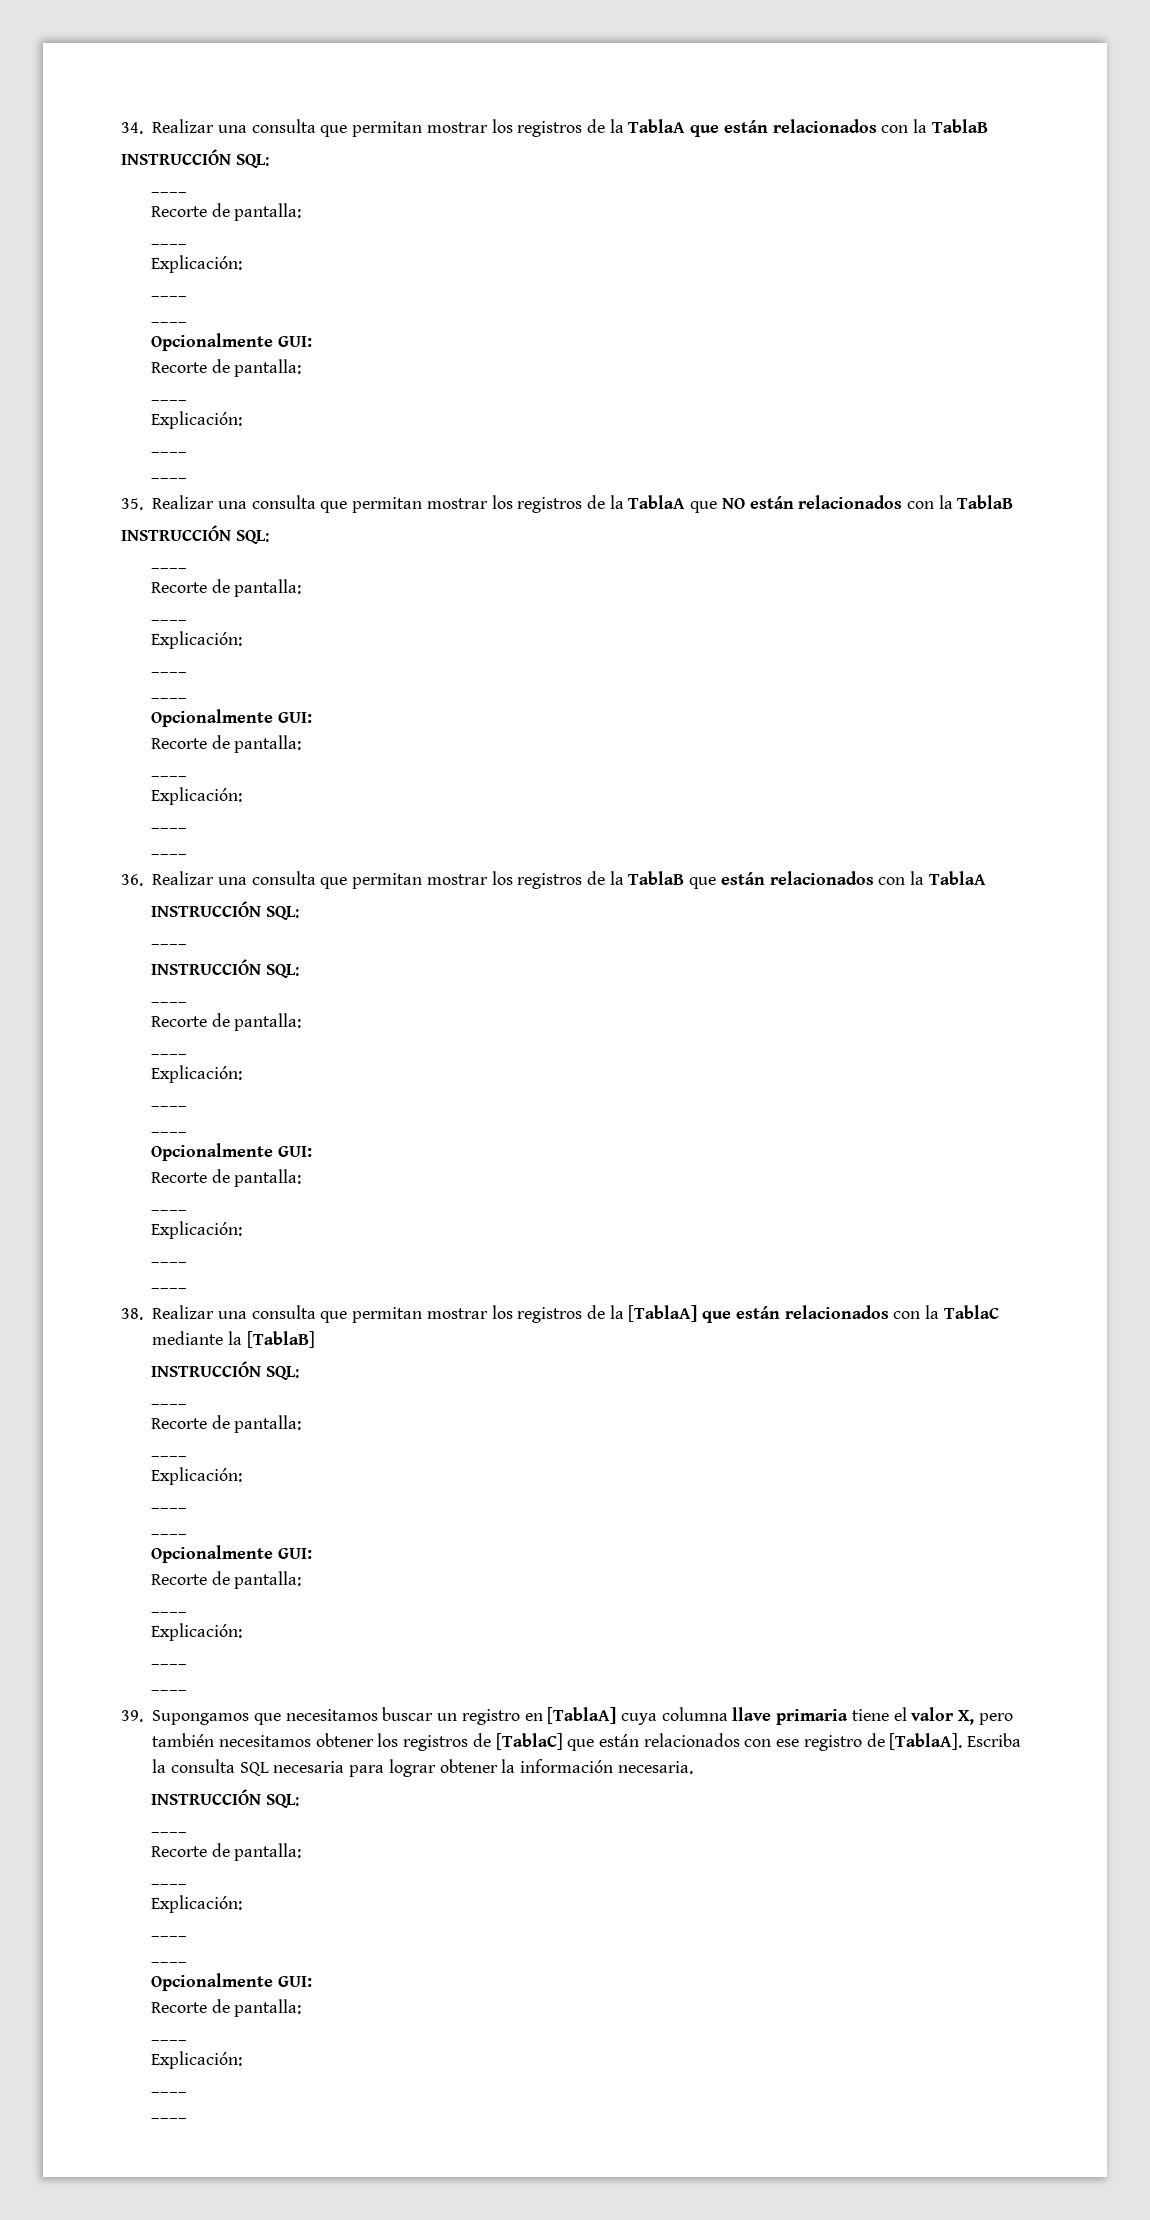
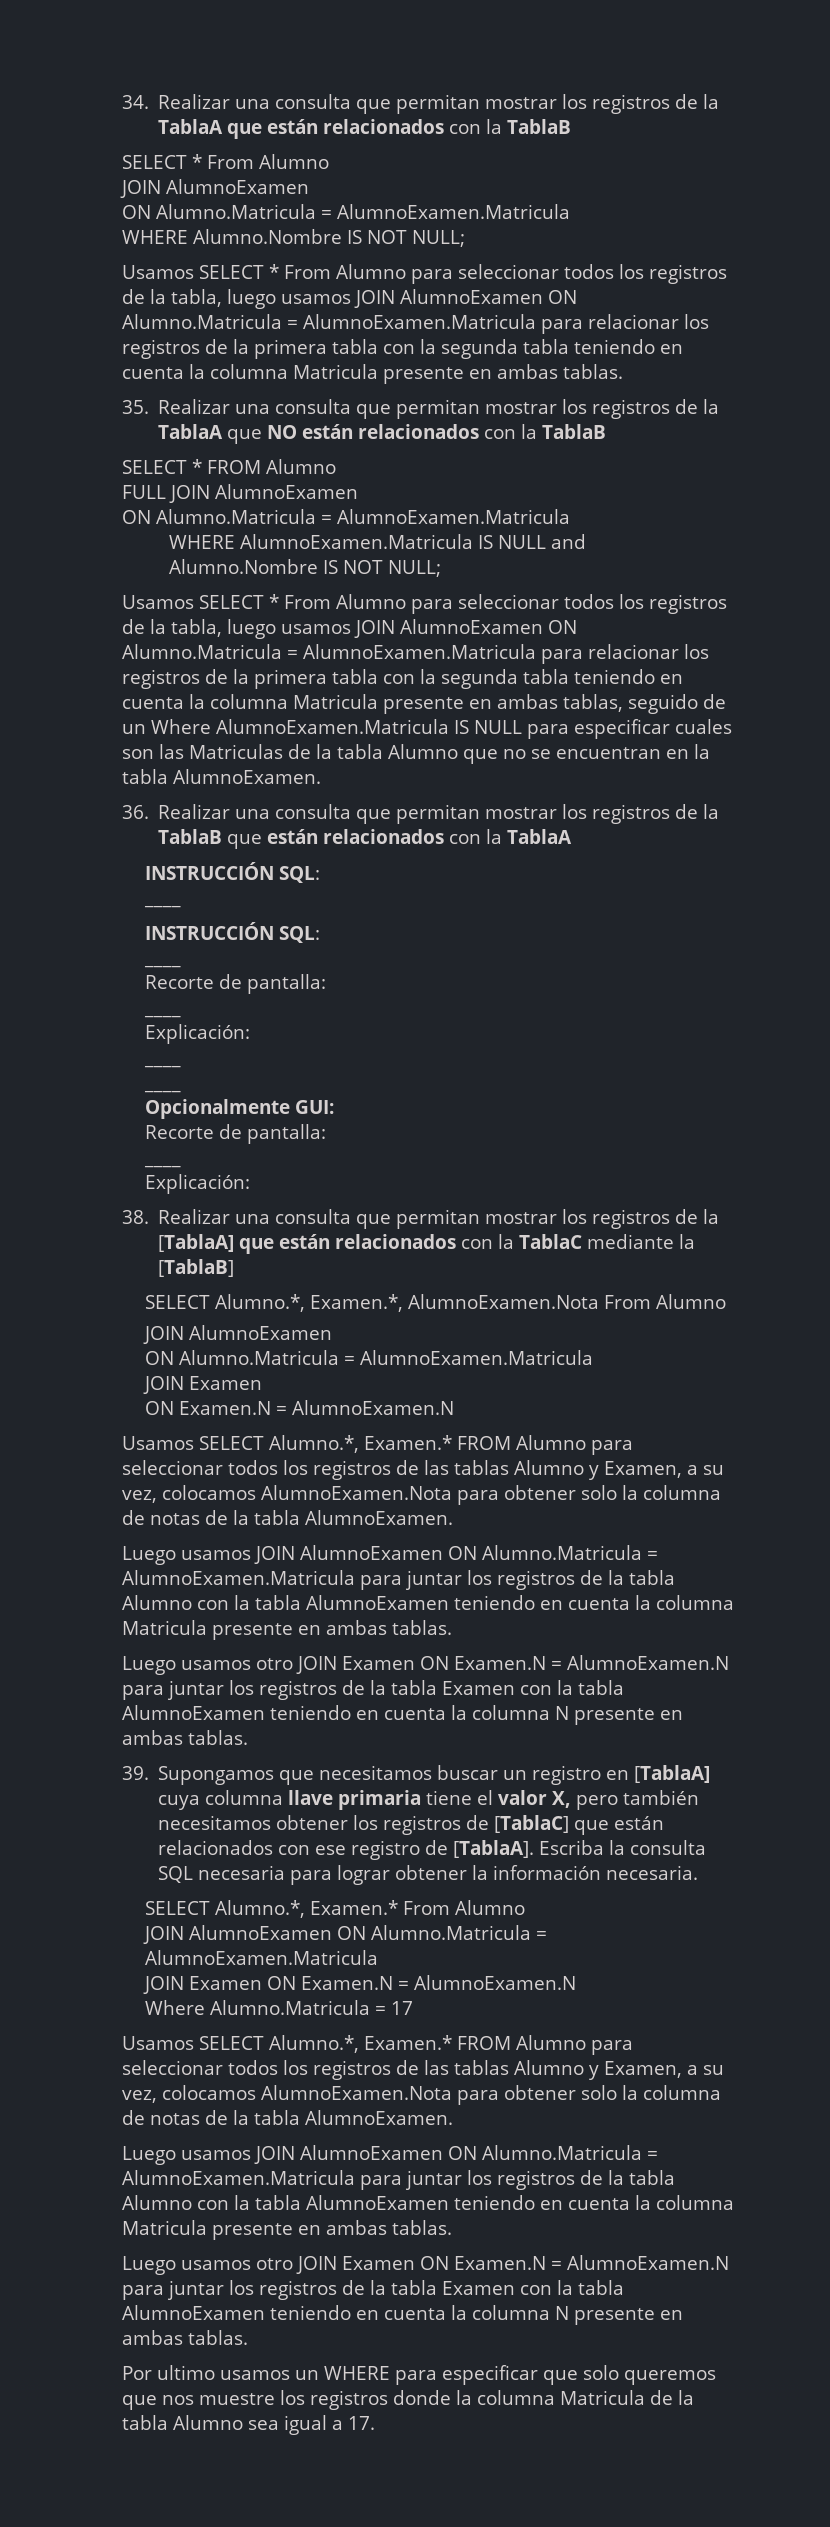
[121,149,270,168] [150,191,187,193] [150,203,302,221] [150,243,187,245] [150,255,242,273] [150,295,187,297] [150,321,187,323] [150,333,312,351] [150,359,302,377] [150,399,187,401] [150,411,242,429] [150,451,187,453] [150,477,187,479] INSTRUCCIÓN SQL: // ____ // Recorte de pantalla: // ____ // Explicación: // ____ // ____ // Opcionalmente GUI: // Recorte de pantalla: // ____ // Explicación: // ____ // ____ -> [122,154,330,169] [120,179,310,198] [122,204,571,219] [122,229,466,247] [122,264,728,284] [122,289,578,309] [122,314,710,334] [122,339,684,359] [122,364,624,384] SELECT * From Alumno // JOIN AlumnoExamen // ON Alumno.Matricula = AlumnoExamen.Matricula // WHERE Alumno.Nombre IS NOT NULL; // Usamos SELECT * From Alumno para seleccionar todos los registros de la tabla, luego usamos JOIN AlumnoExamen ON Alumno.Matricula = AlumnoExamen.Matricula para relacionar los registros de la primera tabla con la segunda tabla teniendo en cuenta la columna Matricula presente en ambas tablas.
[121,525,270,544] [150,567,187,569] [150,579,302,597] [150,619,187,621] [150,631,242,649] [150,671,187,673] [150,697,187,699] [150,709,312,727] [150,735,302,753] [150,775,187,777] [150,787,242,805] [150,827,187,829] [150,853,187,855] INSTRUCCIÓN SQL: // ____ // Recorte de pantalla: // ____ // Explicación: // ____ // ____ // Opcionalmente GUI: // Recorte de pantalla: // ____ // Explicación: // ____ // ____ -> [122,459,337,474] [122,484,359,503] [122,509,571,524] [168,534,586,549] [168,559,441,577] [122,594,728,614] [122,619,578,639] [122,644,710,664] [122,669,684,689] [122,694,727,714] [122,719,733,739] [122,744,711,764] [122,769,322,784] SELECT * FROM Alumno // FULL JOIN AlumnoExamen // ON Alumno.Matricula = AlumnoExamen.Matricula // WHERE AlumnoExamen.Matricula IS NULL and Alumno.Nombre IS NOT NULL; // Usamos SELECT * From Alumno para seleccionar todos los registros de la tabla, luego usamos JOIN AlumnoExamen ON Alumno.Matricula = AlumnoExamen.Matricula para relacionar los registros de la primera tabla con la segunda tabla teniendo en cuenta la columna Matricula presente en ambas tablas, seguido de un Where AlumnoExamen.Matricula IS NULL para especificar cuales son las Matriculas de la tabla Alumno que no se encuentran en la tabla AlumnoExamen.
[150,1261,187,1263] [150,1287,187,1289] // ____ // ____ -> (251, 1184) none
[150,1361,299,1380] [150,1403,187,1405] [150,1415,302,1433] [150,1455,187,1457] [150,1467,242,1485] [150,1507,187,1509] [150,1533,187,1535] [150,1545,312,1563] [150,1571,302,1589] [150,1611,187,1613] [150,1623,242,1641] [150,1663,187,1665] [150,1689,187,1691] INSTRUCCIÓN SQL: // ____ // Recorte de pantalla: // ____ // Explicación: // ____ // ____ // Opcionalmente GUI: // Recorte de pantalla: // ____ // Explicación: // ____ // ____ -> [145,1294,727,1312] [143,1325,333,1344] [145,1350,594,1365] [143,1376,263,1394] [145,1400,455,1415] [122,1435,634,1455] [122,1460,725,1480] [122,1485,722,1505] [122,1510,454,1525] [122,1545,659,1565] [122,1570,676,1590] [122,1595,735,1610] [122,1620,453,1640] [122,1655,730,1675] [122,1680,625,1700] [122,1705,684,1725] [122,1730,249,1745] SELECT Alumno.*, Examen.*, AlumnoExamen.Nota From Alumno // JOIN AlumnoExamen // ON Alumno.Matricula = AlumnoExamen.Matricula // JOIN Examen // ON Examen.N = AlumnoExamen.N // Usamos SELECT Alumno.*, Examen.* FROM Alumno para seleccionar todos los registros de las tablas Alumno y Examen, a su vez, colocamos AlumnoExamen.Nota para obtener solo la columna de notas de la tabla AlumnoExamen. // Luego usamos JOIN AlumnoExamen ON Alumno.Matricula = AlumnoExamen.Matricula para juntar los registros de la tabla Alumno con la tabla AlumnoExamen teniendo en cuenta la columna Matricula presente en ambas tablas. // Luego usamos otro JOIN Examen ON Examen.N = AlumnoExamen.N para juntar los registros de la tabla Examen con la tabla AlumnoExamen teniendo en cuenta la columna N presente en ambas tablas.
[150,1789,299,1808] [150,1831,187,1833] [150,1843,302,1861] [150,1883,187,1885] [150,1895,242,1913] [150,1935,187,1937] [150,1961,187,1963] [150,1973,312,1991] [150,1999,302,2017] [150,2039,187,2041] [150,2051,242,2069] [150,2091,187,2093] [150,2117,187,2119] INSTRUCCIÓN SQL: // ____ // Recorte de pantalla: // ____ // Explicación: // ____ // ____ // Opcionalmente GUI: // Recorte de pantalla: // ____ // Explicación: // ____ // ____ -> [145,1900,526,1918] [143,1925,548,1944] [145,1950,379,1965] [143,1975,577,1994] [145,2000,414,2015] [122,2035,634,2055] [122,2060,725,2080] [122,2085,722,2105] [122,2110,454,2125] [122,2145,659,2165] [122,2170,676,2190] [122,2195,735,2210] [122,2220,453,2240] [122,2255,730,2275] [122,2280,625,2300] [122,2305,684,2325] [122,2330,249,2345] [122,2365,717,2385] [122,2390,695,2410] [122,2415,376,2435] SELECT Alumno.*, Examen.* From Alumno // JOIN AlumnoExamen ON Alumno.Matricula = AlumnoExamen.Matricula // JOIN Examen ON Examen.N = AlumnoExamen.N // Where Alumno.Matricula = 17 // Usamos SELECT Alumno.*, Examen.* FROM Alumno para seleccionar todos los registros de las tablas Alumno y Examen, a su vez, colocamos AlumnoExamen.Nota para obtener solo la columna de notas de la tabla AlumnoExamen. // Luego usamos JOIN AlumnoExamen ON Alumno.Matricula = AlumnoExamen.Matricula para juntar los registros de la tabla Alumno con la tabla AlumnoExamen teniendo en cuenta la columna Matricula presente en ambas tablas. // Luego usamos otro JOIN Examen ON Examen.N = AlumnoExamen.N para juntar los registros de la tabla Examen con la tabla AlumnoExamen teniendo en cuenta la columna N presente en ambas tablas. // Por ultimo usamos un WHERE para especificar que solo queremos que nos muestre los registros donde la columna Matricula de la tabla Alumno sea igual a 17.

